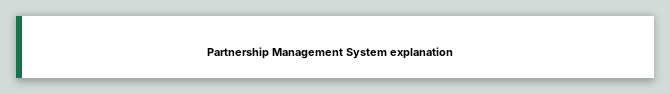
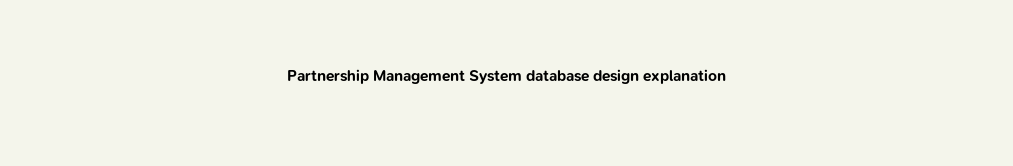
(387, 53) none -> [526,69,640,84] database design

